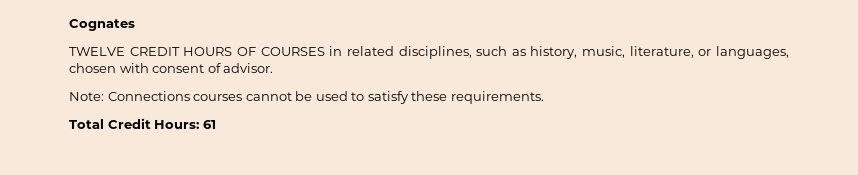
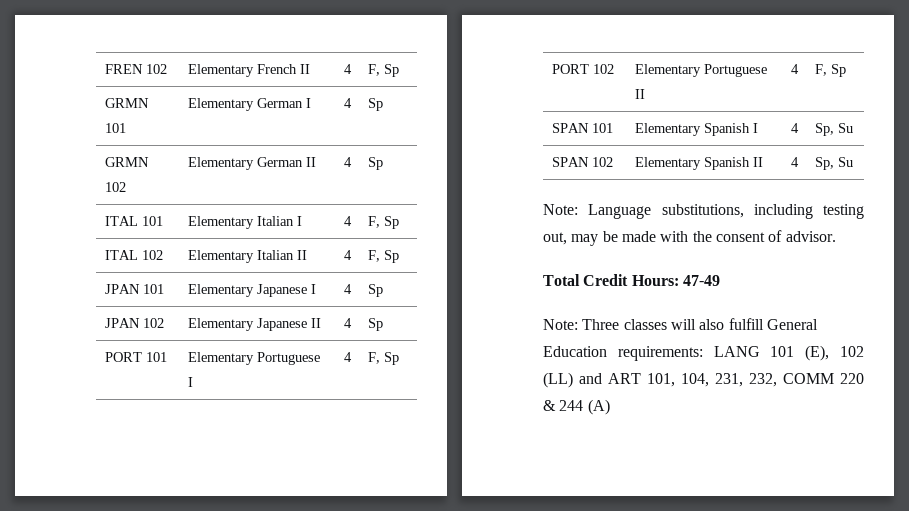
[69,19,135,31] [69,46,789,59] [69,63,274,73] [69,91,544,104] [69,118,216,129] Cognates // TWELVE CREDIT HOURS OF COURSES in related disciplines, such as history, music, literature, or languages, chosen with consent of advisor. // Note: Connections courses cannot be used to satisfy these requirements. // Total Credit Hours: 61 -> [105,64,168,74] [188,64,311,77] [343,64,352,74] [368,64,400,77] [105,98,150,108] [105,123,127,133] [188,98,312,111] [343,98,352,108] [368,98,384,111] [105,157,150,167] [105,182,127,192] [188,157,317,170] [343,157,352,167] [368,157,384,170] [105,216,164,226] [188,216,303,229] [343,216,352,226] [368,216,400,229] [105,250,164,260] [188,250,308,263] [343,250,352,260] [368,250,400,263] [105,284,165,294] [188,284,317,297] [343,284,352,294] [368,284,384,297] [105,318,165,328] [188,318,322,331] [343,318,352,328] [368,318,384,331] [105,352,168,362] [188,352,321,365] [188,377,194,387] [343,352,352,362] [368,352,400,365] [552,64,615,74] [635,64,768,77] [635,89,646,99] [790,64,799,74] [815,64,847,77] [552,123,614,133] [635,123,759,136] [790,123,799,133] [815,123,854,136] [552,157,614,167] [635,157,764,170] [790,157,799,167] [815,157,854,170] [543,204,864,219] [543,230,836,246] [543,274,720,286] [543,318,818,330] [543,345,864,361] [543,372,864,388] [543,399,610,415] FREN 102 | Elementary French II | 4 | F, Sp // GRMN 101 | Elementary German I | 4 | Sp // GRMN 102 | Elementary German II | 4 | Sp // ITAL 101 | Elementary Italian I | 4 | F, Sp // ITAL 102 | Elementary Italian II | 4 | F, Sp // JPAN 101 | Elementary Japanese I | 4 | Sp // JPAN 102 | Elementary Japanese II | 4 | Sp // PORT 101 | Elementary Portuguese I | 4 | F, Sp // PORT 102 | Elementary Portuguese II | 4 | F, Sp // SPAN 101 | Elementary Spanish I | 4 | Sp, Su // SPAN 102 | Elementary Spanish II | 4 | Sp, Su // Note: Language substitutions, including testing out, may be made with the consent of advisor. // Total Credit Hours: 47-49 // Note: Three classes will also fulfill General Education requirements: LANG 101 (E), 102 (LL) and ART 101, 104, 231, 232, COMM 220 & 244 (A)

